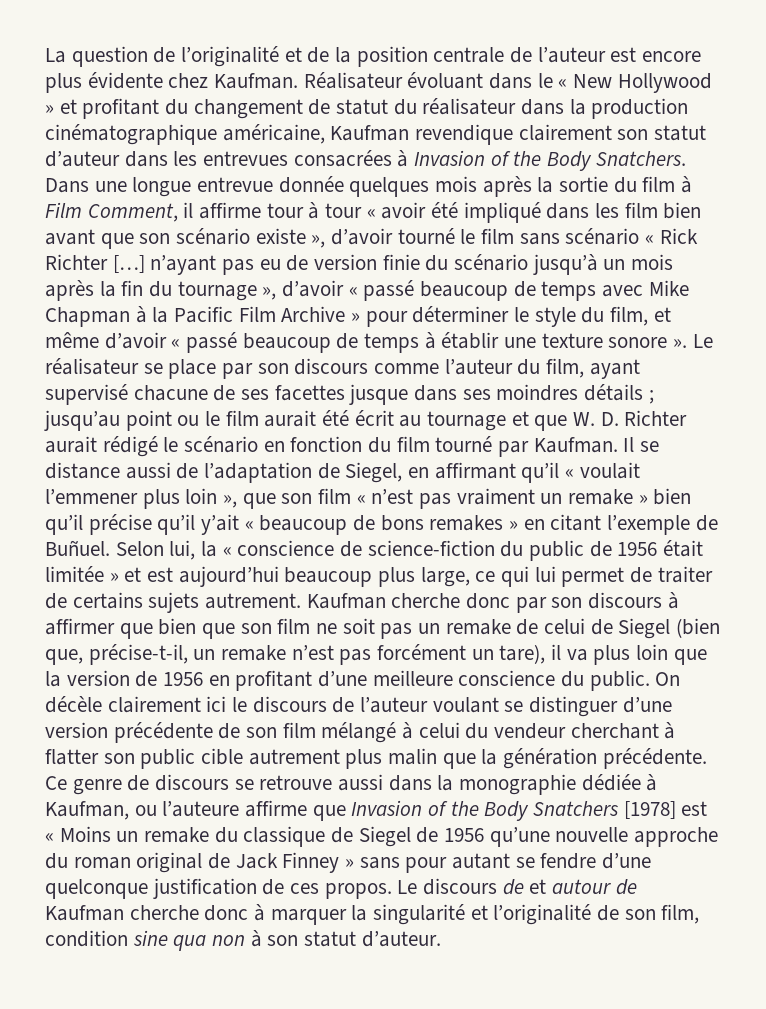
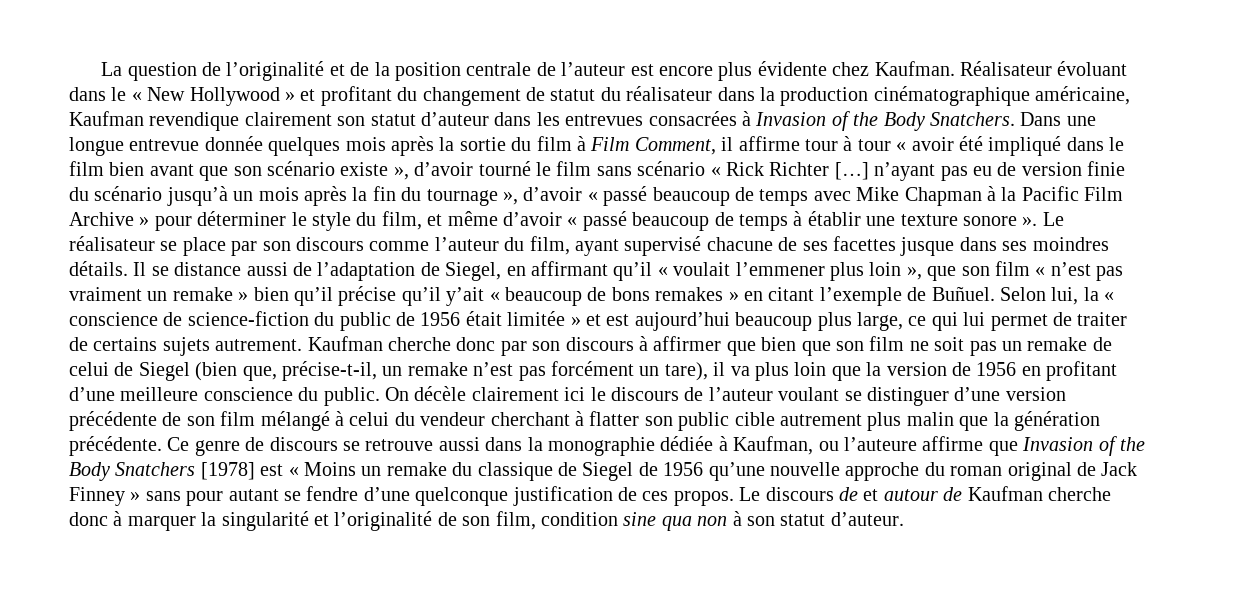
[595,203,620,218] les -> [1109,137,1125,151] le
[584,384,654,404] [44,410,688,431] [45,436,618,457] détails ; jusqu’au point ou le film aurait été écrit au tournage et que W. D. Richter aurait rédigé le scénario en fonction du film tourné par Kaufman. -> [69,261,128,276] détails.

